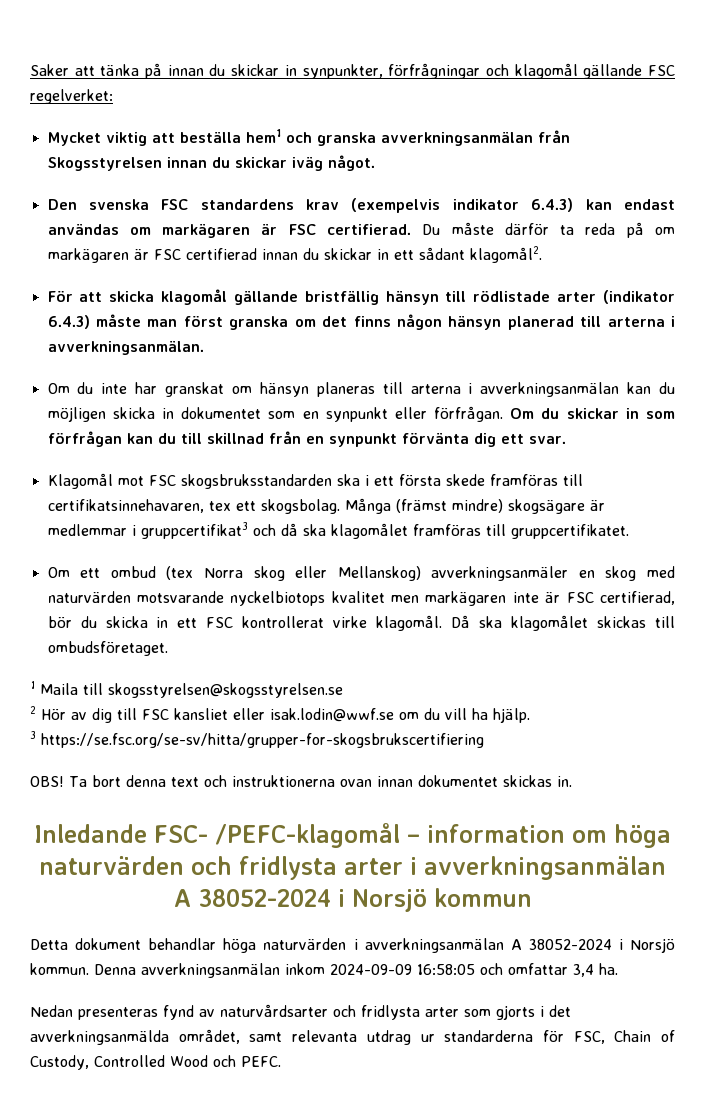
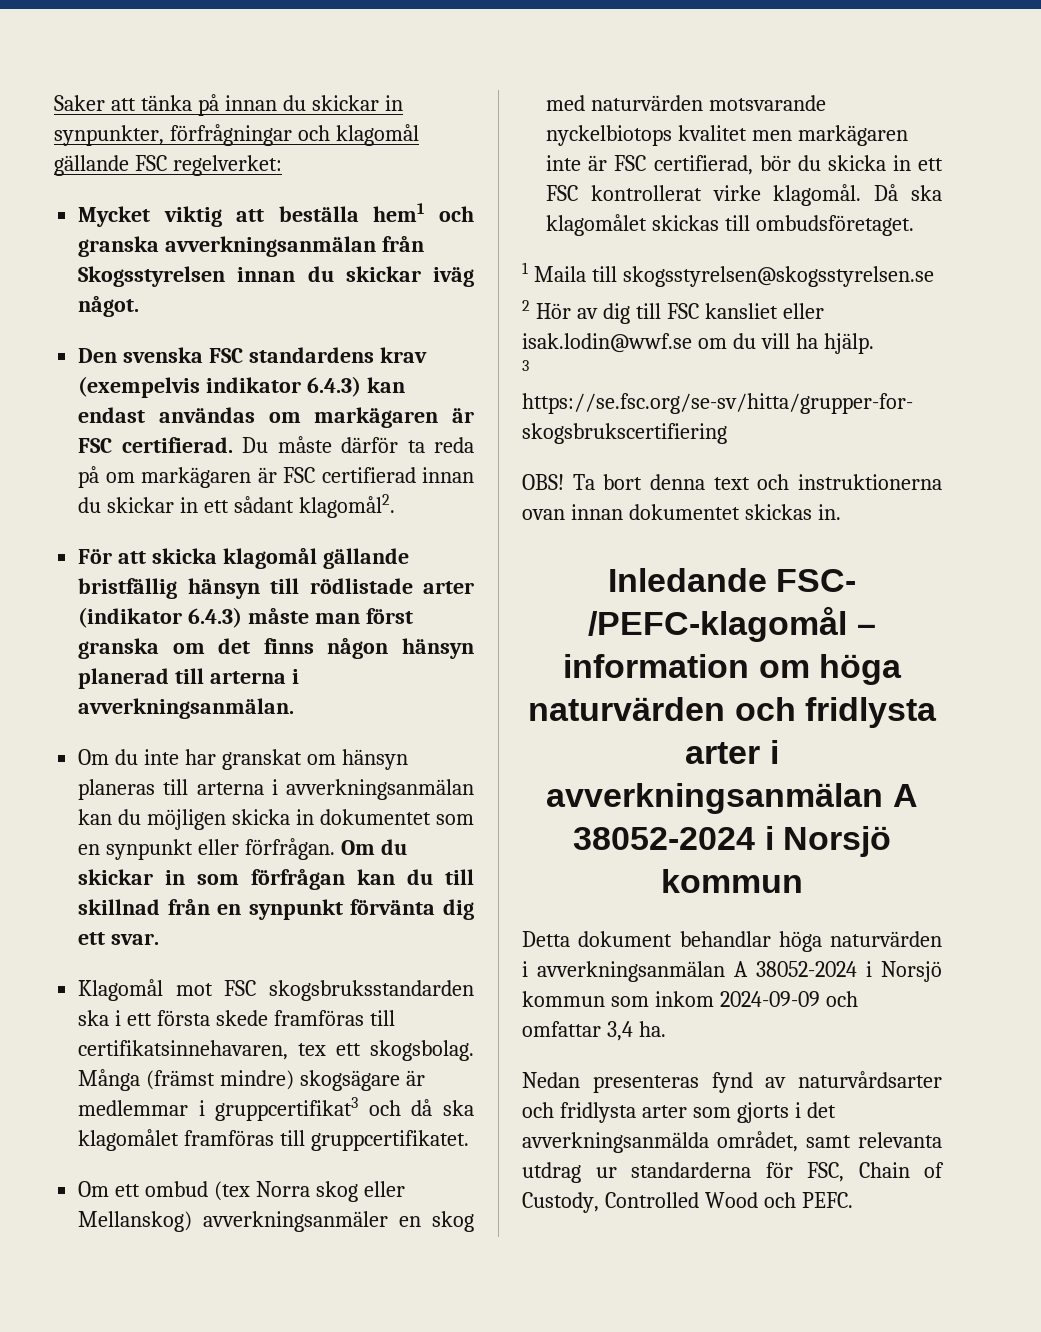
[30,963,280,978] kommun. Denna avverkningsanmälan -> [522,991,649,1007] kommun som
[417,964,475,975] 16:58:05 -> (820, 999) none

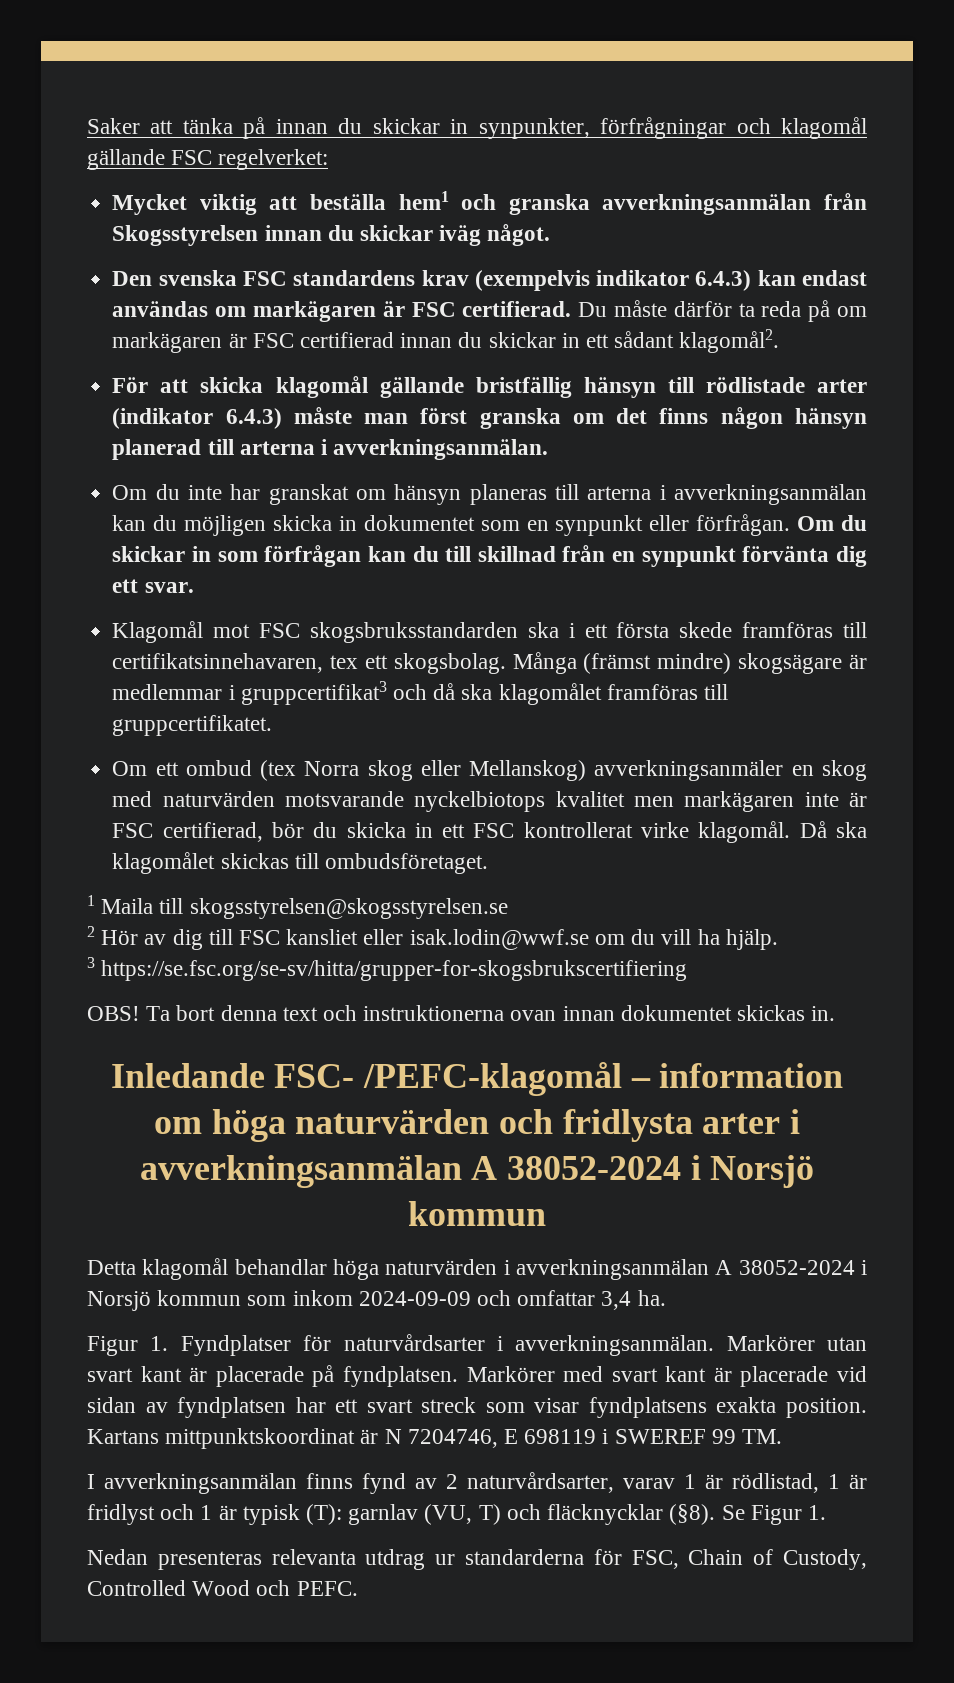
[578,931,673,947] dokument -> [142,1258,229,1280] klagomål
[522,1071,942,1093] [522,1102,836,1123] [522,1131,851,1153] Nedan presenteras fynd av naturvårdsarter och fridlysta arter som gjorts i det avverkningsanmälda området, samt -> [87,1334,867,1356] [87,1365,868,1387] [87,1397,867,1418] [87,1428,783,1449] [87,1472,867,1494] [87,1504,826,1525] [87,1549,262,1570] Figur 1. Fyndplatser för naturvårdsarter i avverkningsanmälan. Markörer utan svart kant är placerade på fyndplatsen. Markörer med svart kant är placerade vid sidan av fyndplatsen har ett svart streck som visar fyndplatsens exakta position. Kartans mittpunktskoordinat är N 7204746, E 698119 i SWEREF 99 TM. // I avverkningsanmälan finns fynd av 2 naturvårdsarter, varav 1 är rödlistad, 1 är fridlyst och 1 är typisk (T): garnlav (VU, T) och fläcknycklar (§8). Se Figur 1. // Nedan presenteras

